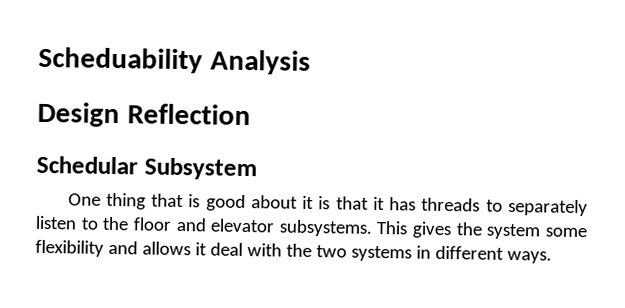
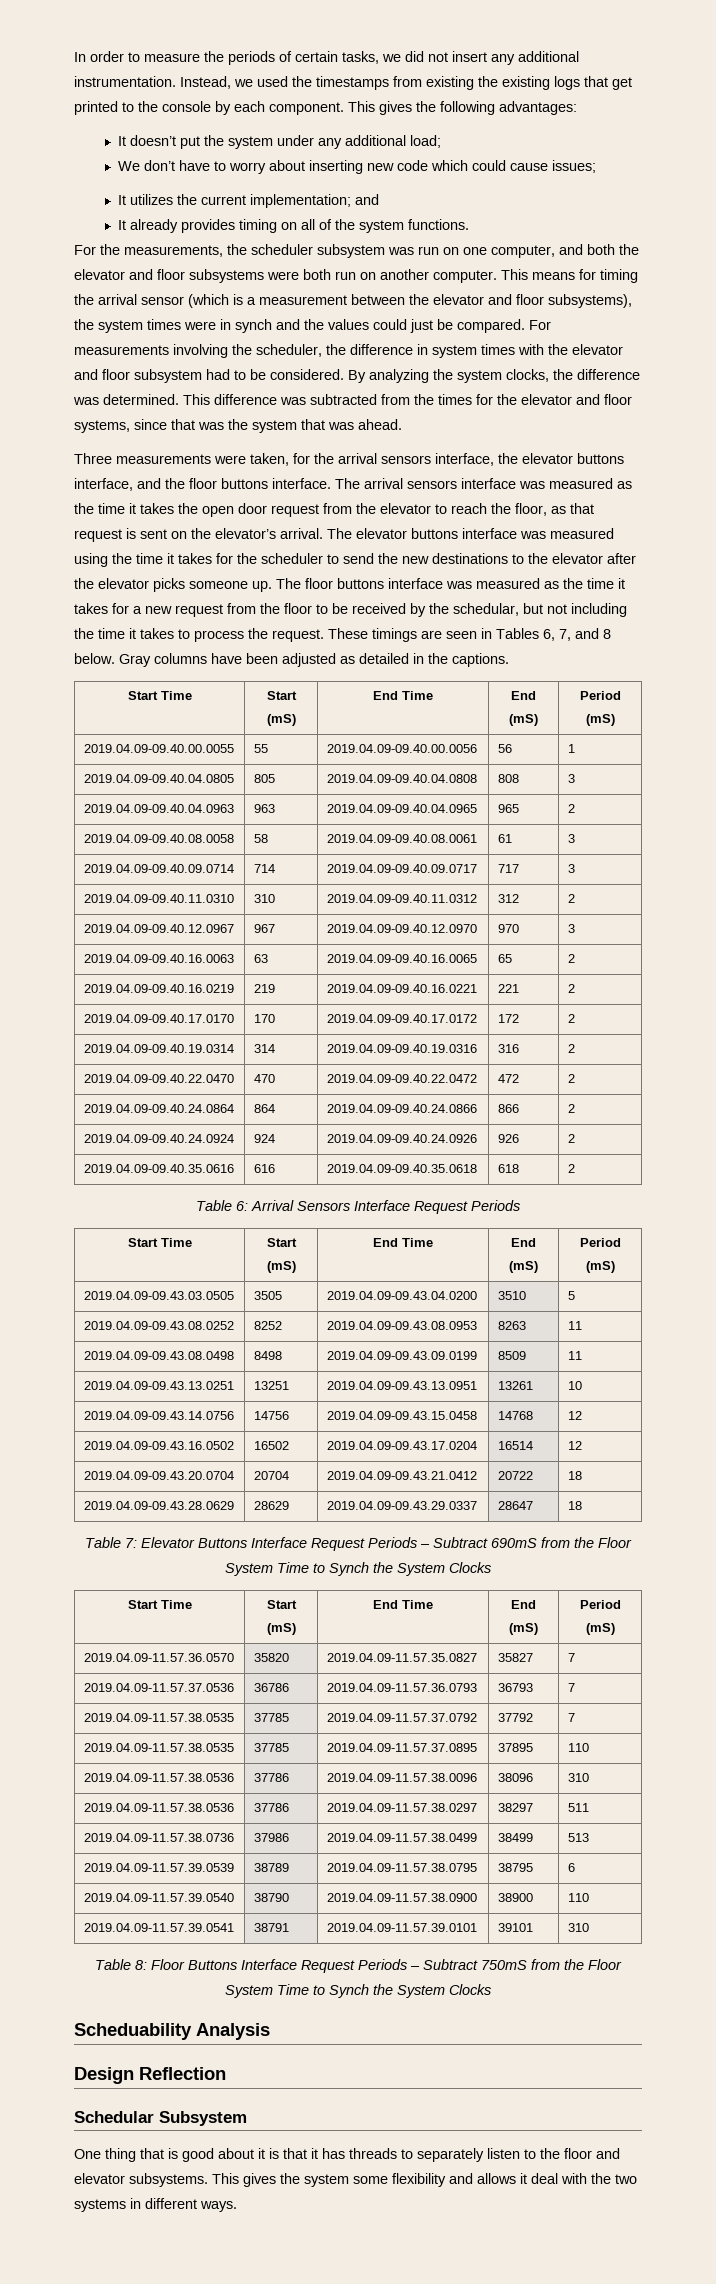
(38, 60) none -> [74,51,579,65] [74,76,632,90] [74,101,577,115] [117,135,441,149] [117,160,596,174] [117,194,379,208] [117,219,469,233] [74,244,639,258] [74,269,638,283] [74,294,632,308] [74,319,551,333] [74,344,623,358] [74,369,640,383] [73,394,632,405] [74,419,402,433] [74,453,624,466] [74,478,632,491] [74,503,594,517] [74,528,614,542] [74,553,636,567] [74,578,625,592] [74,603,627,617] [74,628,611,642] [74,653,509,667] [127,691,192,700] [266,691,297,700] [266,714,296,726] [373,691,433,700] [511,691,536,700] [509,714,538,726] [579,691,621,700] [585,714,615,726] [83,744,234,753] [253,744,268,753] [326,744,477,753] [497,744,512,753] [567,744,575,753] [83,774,234,783] [253,774,275,783] [326,774,477,783] [497,774,519,783] [567,774,575,783] [83,804,234,813] [253,804,275,813] [326,804,477,813] [497,804,519,813] [567,804,575,813] [83,834,234,843] [253,834,268,843] [326,834,477,843] [497,834,512,843] [567,834,575,843] [83,864,234,873] [253,864,275,873] [326,864,477,873] [497,864,519,873] [567,864,575,873] [83,894,234,903] [253,894,275,903] [326,894,477,903] [497,894,519,903] [567,894,575,903] [83,924,234,933] [253,924,275,933] [326,924,477,933] [497,924,519,933] [567,924,575,933] [83,954,234,963] [253,954,268,963] [326,954,477,963] [497,954,512,963] [567,954,575,963] [83,984,234,993] [253,984,275,993] [326,984,477,993] [497,984,519,993] [567,984,575,993] [83,1014,234,1023] [253,1014,275,1023] [326,1014,477,1023] [497,1014,519,1023] [567,1014,575,1023] [83,1044,234,1053] [253,1044,275,1053] [326,1044,477,1053] [497,1044,519,1053] [567,1044,575,1053] [83,1074,234,1083] [253,1074,275,1083] [326,1074,477,1083] [497,1074,519,1083] [567,1074,575,1083] [83,1104,234,1113] [253,1104,275,1113] [326,1104,477,1113] [497,1104,519,1113] [567,1104,575,1113] [83,1134,234,1143] [253,1134,275,1143] [326,1134,477,1143] [497,1134,519,1143] [567,1134,575,1143] [83,1164,234,1173] [253,1164,275,1173] [326,1164,477,1173] [497,1164,519,1173] [567,1164,575,1173] [196,1200,520,1214] [127,1238,192,1247] [266,1238,297,1247] [266,1261,296,1273] [373,1238,433,1247] [511,1238,536,1247] [509,1261,538,1273] [579,1238,621,1247] [585,1261,615,1273] [83,1291,234,1300] [253,1291,282,1300] [326,1291,477,1300] [497,1291,526,1300] [567,1291,575,1300] [83,1321,234,1330] [253,1321,282,1330] [326,1321,477,1330] [497,1321,526,1330] [567,1321,582,1330] [83,1351,234,1360] [253,1351,282,1360] [326,1351,477,1360] [497,1351,526,1360] [567,1351,582,1360] [83,1381,234,1390] [253,1381,289,1390] [326,1381,477,1390] [497,1381,533,1390] [567,1381,582,1390] [83,1411,234,1420] [253,1411,289,1420] [326,1411,477,1420] [497,1411,533,1420] [567,1411,582,1420] [83,1441,234,1450] [253,1441,289,1450] [326,1441,477,1450] [497,1441,533,1450] [567,1441,582,1450] [83,1471,234,1480] [253,1471,289,1480] [326,1471,477,1480] [497,1471,533,1480] [567,1471,582,1480] [83,1501,234,1510] [253,1501,289,1510] [326,1501,477,1510] [497,1501,533,1510] [567,1501,582,1510] [85,1537,632,1551] [225,1562,491,1576] [127,1600,192,1609] [266,1600,297,1609] [266,1623,296,1635] [373,1600,433,1609] [511,1600,536,1609] [509,1623,538,1635] [579,1600,621,1609] [585,1623,615,1635] [83,1653,234,1662] [253,1653,289,1662] [326,1653,477,1662] [497,1653,533,1662] [567,1653,575,1662] [83,1683,234,1692] [253,1683,289,1692] [326,1683,477,1692] [497,1683,533,1692] [567,1683,575,1692] [83,1713,234,1722] [253,1713,289,1722] [326,1713,477,1722] [497,1713,533,1722] [567,1713,575,1722] [83,1743,234,1752] [253,1743,289,1752] [326,1743,477,1752] [497,1743,533,1752] [567,1743,589,1752] [83,1773,234,1782] [253,1773,289,1782] [326,1773,477,1782] [497,1773,533,1782] [567,1773,589,1782] [83,1803,234,1812] [253,1803,289,1812] [326,1803,477,1812] [497,1803,533,1812] [567,1803,589,1812] [83,1833,234,1842] [253,1833,289,1842] [326,1833,477,1842] [497,1833,533,1842] [567,1833,589,1842] [83,1863,234,1872] [253,1863,289,1872] [326,1863,477,1872] [497,1863,533,1872] [567,1863,575,1872] [83,1893,234,1902] [253,1893,289,1902] [326,1893,477,1902] [497,1893,533,1902] [567,1893,589,1902] [83,1923,234,1932] [253,1923,289,1932] [326,1923,477,1932] [497,1923,533,1932] [567,1923,589,1932] [95,1959,622,1973] [225,1984,491,1998] In order to measure the periods of certain tasks, we did not insert any additional instrumentation. Instead, we used the timestamps from existing the existing logs that get printed to the console by each component. This gives the following advantages: // It doesn’t put the system under any additional load; // We don’t have to worry about inserting new code which could cause issues; // It utilizes the current implementation; and // It already provides timing on all of the system functions. // For the measurements, the scheduler subsystem was run on one computer, and both the elevator and floor subsystems were both run on another computer. This means for timing the arrival sensor (which is a measurement between the elevator and floor subsystems), the system times were in synch and the values could just be compared. For measurements involving the scheduler, the difference in system times with the elevator and floor subsystem had to be considered. By analyzing the system clocks, the difference was determined. This difference was subtracted from the times for the elevator and floor systems, since that was the system that was ahead. // Three measurements were taken, for the arrival sensors interface, the elevator buttons interface, and the floor buttons interface. The arrival sensors interface was measured as the time it takes the open door request from the elevator to reach the floor, as that request is sent on the elevator’s arrival. The elevator buttons interface was measured using the time it takes for the scheduler to send the new destinations to the elevator after the elevator picks someone up. The floor buttons interface was measured as the time it takes for a new request from the floor to be received by the schedular, but not including the time it takes to process the request. These timings are seen in Tables 6, 7, and 8 below. Gray columns have been adjusted as detailed in the captions. // Start Time | Start (mS) | End Time | End (mS) | Period (mS) // 2019.04.09-09.40.00.0055 | 55 | 2019.04.09-09.40.00.0056 | 56 | 1 // 2019.04.09-09.40.04.0805 | 805 | 2019.04.09-09.40.04.0808 | 808 | 3 // 2019.04.09-09.40.04.0963 | 963 | 2019.04.09-09.40.04.0965 | 965 | 2 // 2019.04.09-09.40.08.0058 | 58 | 2019.04.09-09.40.08.0061 | 61 | 3 // 2019.04.09-09.40.09.0714 | 714 | 2019.04.09-09.40.09.0717 | 717 | 3 // 2019.04.09-09.40.11.0310 | 310 | 2019.04.09-09.40.11.0312 | 312 | 2 // 2019.04.09-09.40.12.0967 | 967 | 2019.04.09-09.40.12.0970 | 970 | 3 // 2019.04.09-09.40.16.0063 | 63 | 2019.04.09-09.40.16.0065 | 65 | 2 // 2019.04.09-09.40.16.0219 | 219 | 2019.04.09-09.40.16.0221 | 221 | 2 // 2019.04.09-09.40.17.0170 | 170 | 2019.04.09-09.40.17.0172 | 172 | 2 // 2019.04.09-09.40.19.0314 | 314 | 2019.04.09-09.40.19.0316 | 316 | 2 // 2019.04.09-09.40.22.0470 | 470 | 2019.04.09-09.40.22.0472 | 472 | 2 // 2019.04.09-09.40.24.0864 | 864 | 2019.04.09-09.40.24.0866 | 866 | 2 // 2019.04.09-09.40.24.0924 | 924 | 2019.04.09-09.40.24.0926 | 926 | 2 // 2019.04.09-09.40.35.0616 | 616 | 2019.04.09-09.40.35.0618 | 618 | 2 // Table 6: Arrival Sensors Interface Request Periods // Start Time | Start (mS) | End Time | End (mS) | Period (mS) // 2019.04.09-09.43.03.0505 | 3505 | 2019.04.09-09.43.04.0200 | 3510 | 5 // 2019.04.09-09.43.08.0252 | 8252 | 2019.04.09-09.43.08.0953 | 8263 | 11 // 2019.04.09-09.43.08.0498 | 8498 | 2019.04.09-09.43.09.0199 | 8509 | 11 // 2019.04.09-09.43.13.0251 | 13251 | 2019.04.09-09.43.13.0951 | 13261 | 10 // 2019.04.09-09.43.14.0756 | 14756 | 2019.04.09-09.43.15.0458 | 14768 | 12 // 2019.04.09-09.43.16.0502 | 16502 | 2019.04.09-09.43.17.0204 | 16514 | 12 // 2019.04.09-09.43.20.0704 | 20704 | 2019.04.09-09.43.21.0412 | 20722 | 18 // 2019.04.09-09.43.28.0629 | 28629 | 2019.04.09-09.43.29.0337 | 28647 | 18 // Table 7: Elevator Buttons Interface Request Periods – Subtract 690mS from the Floor System Time to Synch the System Clocks // Start Time | Start (mS) | End Time | End (mS) | Period (mS) // 2019.04.09-11.57.36.0570 | 35820 | 2019.04.09-11.57.35.0827 | 35827 | 7 // 2019.04.09-11.57.37.0536 | 36786 | 2019.04.09-11.57.36.0793 | 36793 | 7 // 2019.04.09-11.57.38.0535 | 37785 | 2019.04.09-11.57.37.0792 | 37792 | 7 // 2019.04.09-11.57.38.0535 | 37785 | 2019.04.09-11.57.37.0895 | 37895 | 110 // 2019.04.09-11.57.38.0536 | 37786 | 2019.04.09-11.57.38.0096 | 38096 | 310 // 2019.04.09-11.57.38.0536 | 37786 | 2019.04.09-11.57.38.0297 | 38297 | 511 // 2019.04.09-11.57.38.0736 | 37986 | 2019.04.09-11.57.38.0499 | 38499 | 513 // 2019.04.09-11.57.39.0539 | 38789 | 2019.04.09-11.57.38.0795 | 38795 | 6 // 2019.04.09-11.57.39.0540 | 38790 | 2019.04.09-11.57.38.0900 | 38900 | 110 // 2019.04.09-11.57.39.0541 | 38791 | 2019.04.09-11.57.39.0101 | 39101 | 310 // Table 8: Floor Buttons Interface Request Periods – Subtract 750mS from the Floor System Time to Synch the System Clocks //

